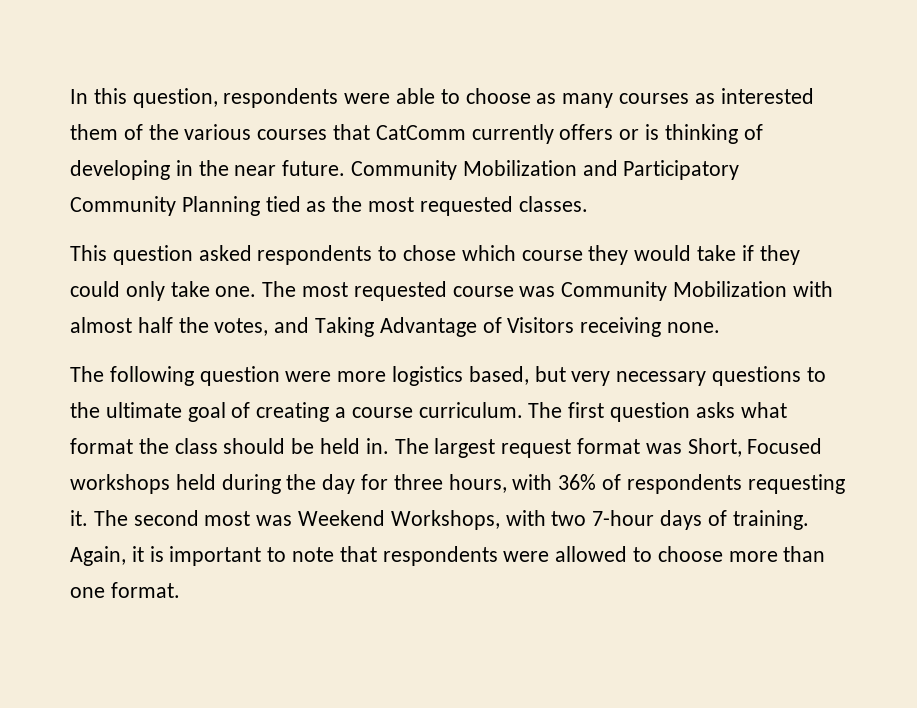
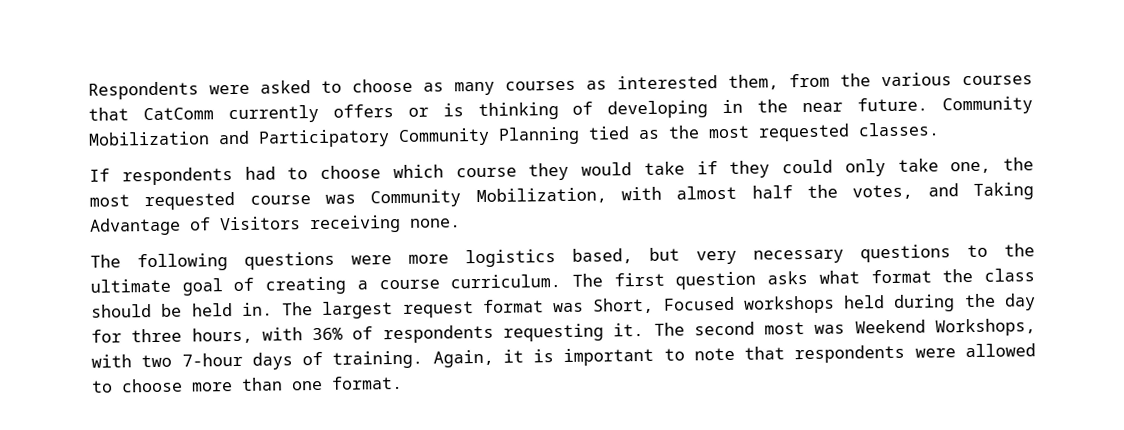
[70,88,436,108] In this question, respondents were able -> [88,80,311,100] Respondents were asked
[70,124,143,140] them of -> [728,73,830,90] them, from
[70,245,457,265] This question asked respondents to chose -> [89,165,381,186] If respondents had to choose
[215,281,297,297] one. The -> [950,157,1034,174] one, the
[673,281,788,297] Mobilization -> [475,187,607,205] Mobilization,
[199,366,280,386] question -> [244,251,335,270] questions

